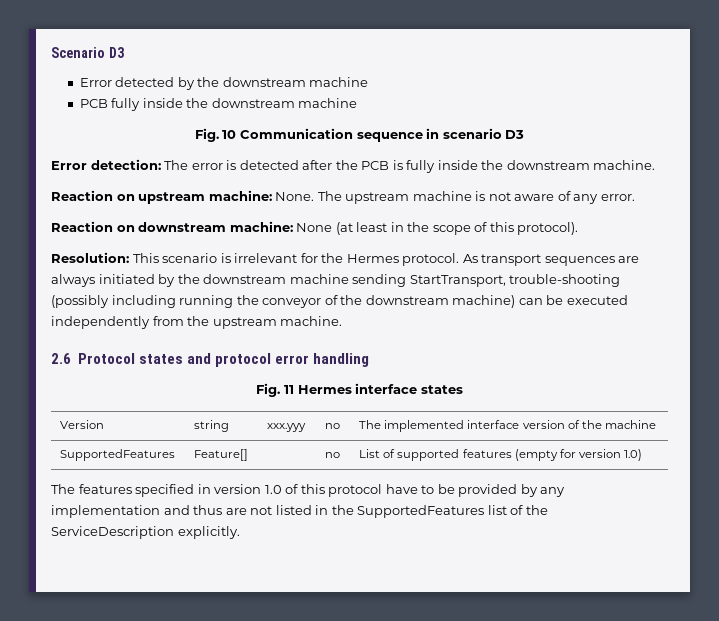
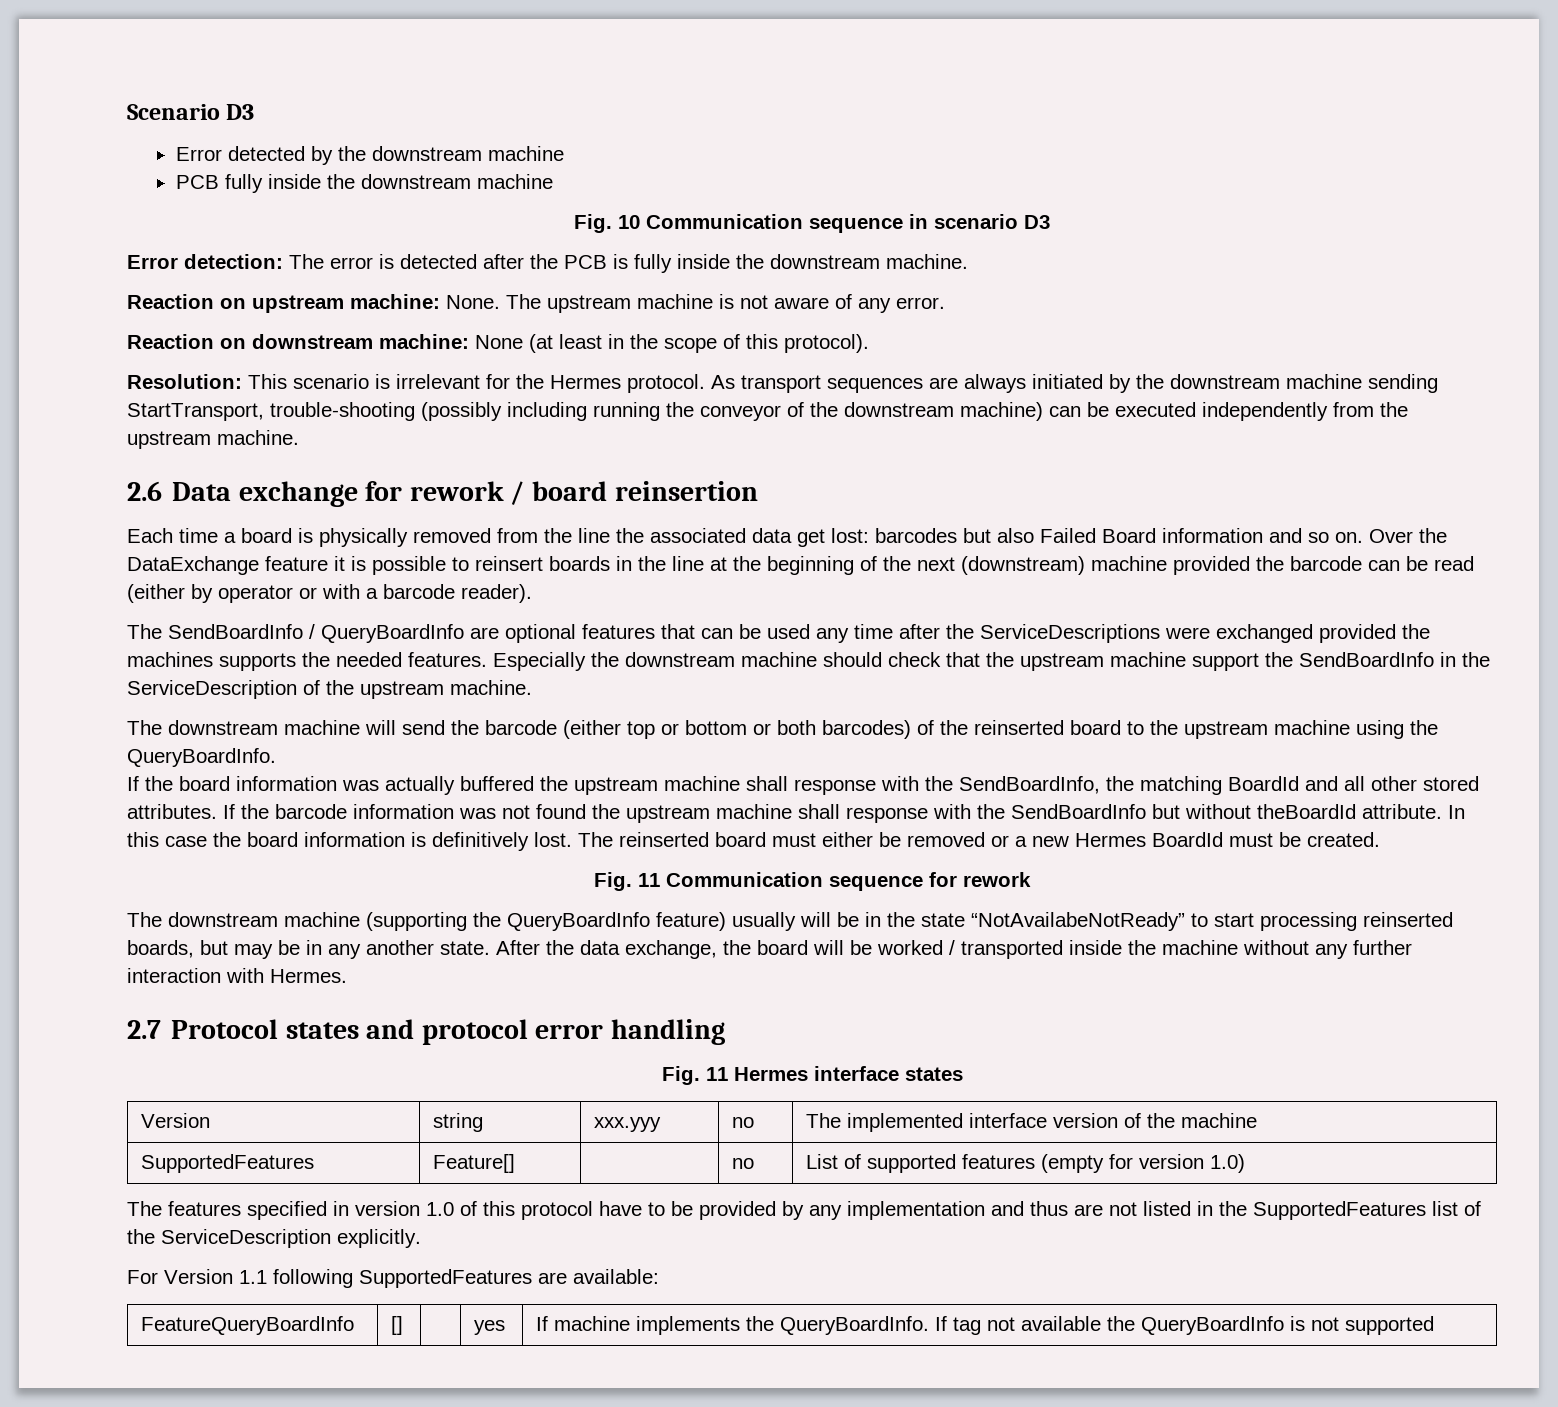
(71, 358) none -> [172,481,758,507] [127,528,1447,547] [127,556,1474,575] [127,584,532,603] [127,624,1430,643] [127,652,1490,671] [127,680,532,699] [127,720,1438,739] [127,748,276,767] [127,776,1479,795] [127,804,1465,823] [127,832,1380,851] [594,872,1031,891] [127,912,1453,931] [127,940,1412,959] [127,968,347,983] [127,1020,161,1039] Data exchange for rework / board reinsertion // Each time a board is physically removed from the line the associated data get lost: barcodes but also Failed Board information and so on. Over the DataExchange feature it is possible to reinsert boards in the line at the beginning of the next (downstream) machine provided the barcode can be read (either by operator or with a barcode reader). // The SendBoardInfo / QueryBoardInfo are optional features that can be used any time after the ServiceDescriptions were exchanged provided the machines supports the needed features. Especially the downstream machine should check that the upstream machine support the SendBoardInfo in the ServiceDescription of the upstream machine. // The downstream machine will send the barcode (either top or bottom or both barcodes) of the reinserted board to the upstream machine using the QueryBoardInfo. // If the board information was actually buffered the upstream machine shall response with the SendBoardInfo, the matching BoardId and all other stored attributes. If the barcode information was not found the upstream machine shall response with the SendBoardInfo but without theBoardId attribute. In this case the board information is definitively lost. The reinserted board must either be removed or a new Hermes BoardId must be created. // Fig. 11 Communication sequence for rework // The downstream machine (supporting the QueryBoardInfo feature) usually will be in the state “NotAvailabeNotReady” to start processing reinserted boards, but may be in any another state. After the data exchange, the board will be worked / transported inside the machine without any further interaction with Hermes. // 2.7
(240, 532) none -> [127,1269,659,1288] [141,1316,355,1335] [391,1316,404,1335] [474,1320,506,1335] [536,1316,1435,1335] // For Version 1.1 following SupportedFeatures are available: // FeatureQueryBoardInfo | [] | | yes | If machine implements the QueryBoardInfo. If tag not available the QueryBoardInfo is not supported

